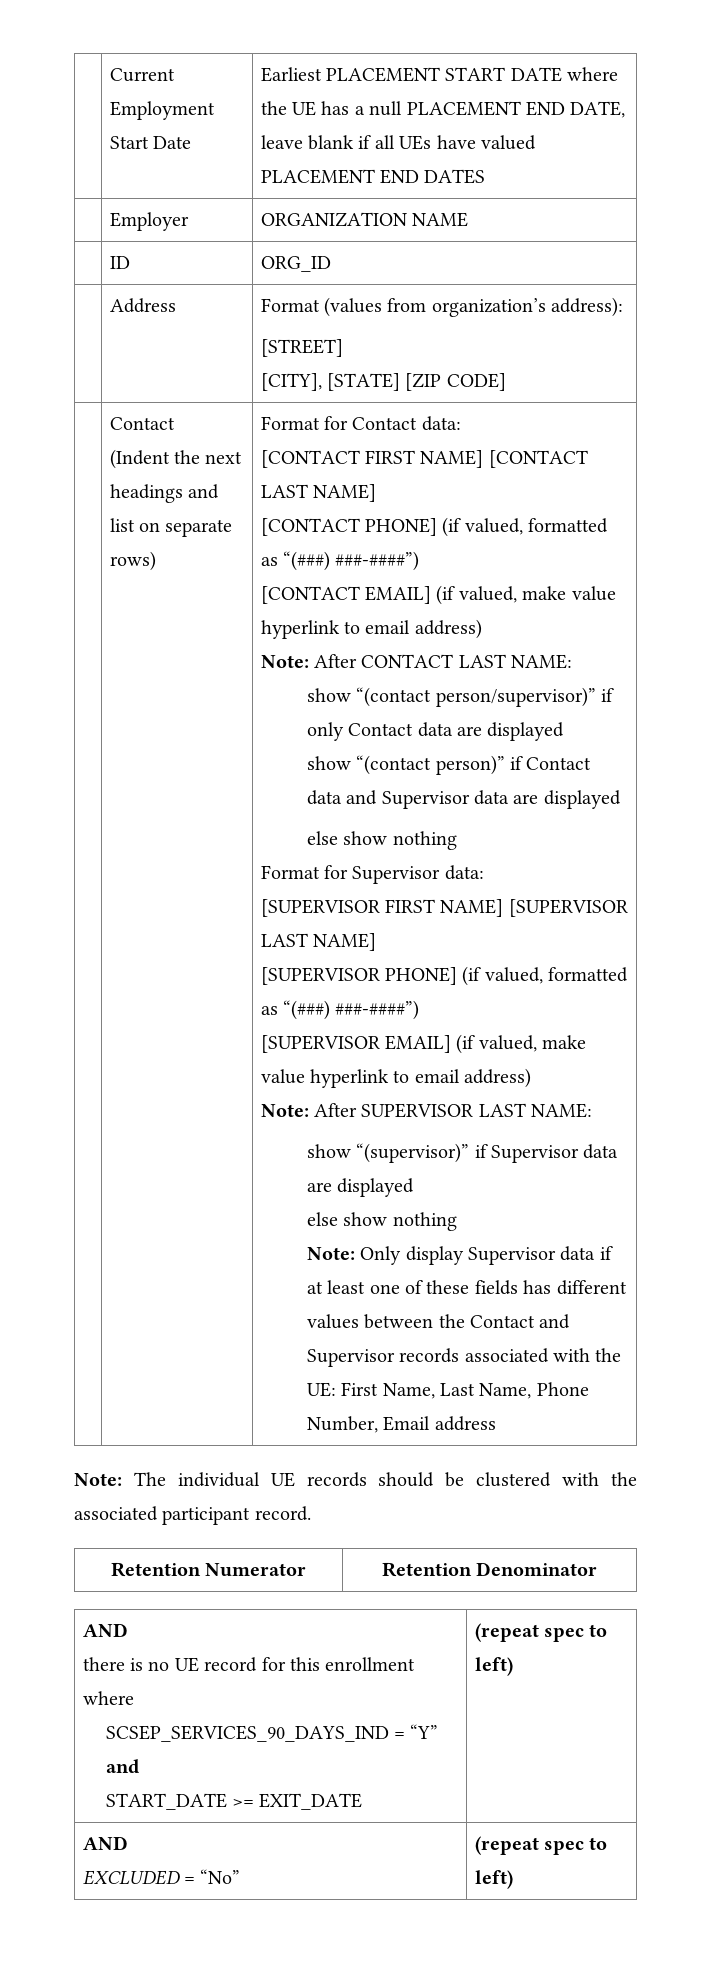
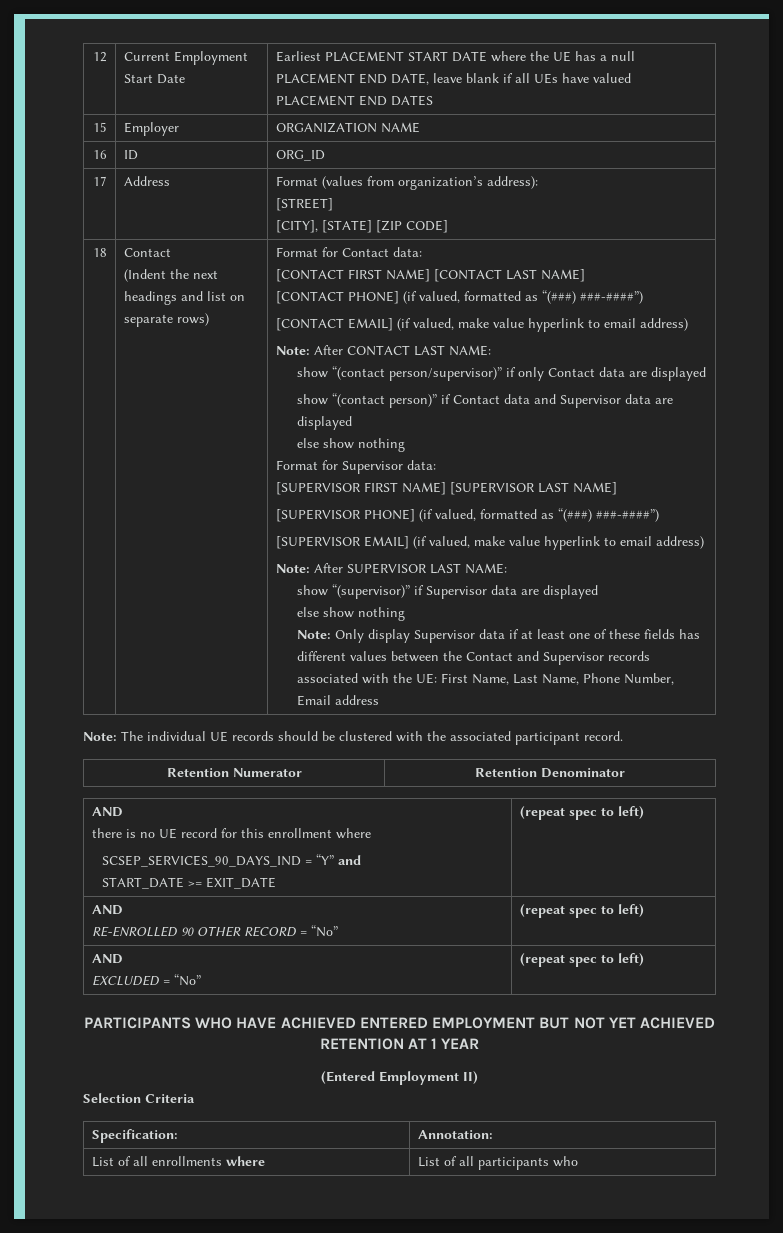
(109, 75) none -> [92,52,107,62] 12
(486, 176) none -> [92,122,107,132] 15
(468, 219) none -> [92,150,107,159] 16
(331, 264) none -> [92,176,107,186] 17
(506, 382) none -> [92,248,107,257] 18
(128, 1843) none -> [91,925,338,937] [519,904,644,918] [91,954,123,964] // RE-ENROLLED 90 OTHER RECORD = “No” | (repeat spec to left) // AND
(513, 1879) none -> [83,1017,716,1029] [319,1038,480,1050] [321,1071,478,1085] [83,1093,195,1103] [91,1129,178,1143] [417,1130,493,1139] [91,1156,265,1167] [417,1156,578,1170] // PARTICIPANTS WHO HAVE ACHIEVED ENTERED EMPLOYMENT BUT NOT YET ACHIEVED RETENTION AT 1 YEAR // (Entered Employment II) // Selection Criteria // Specification: | Annotation: // List of all enrollments where | List of all participants who

